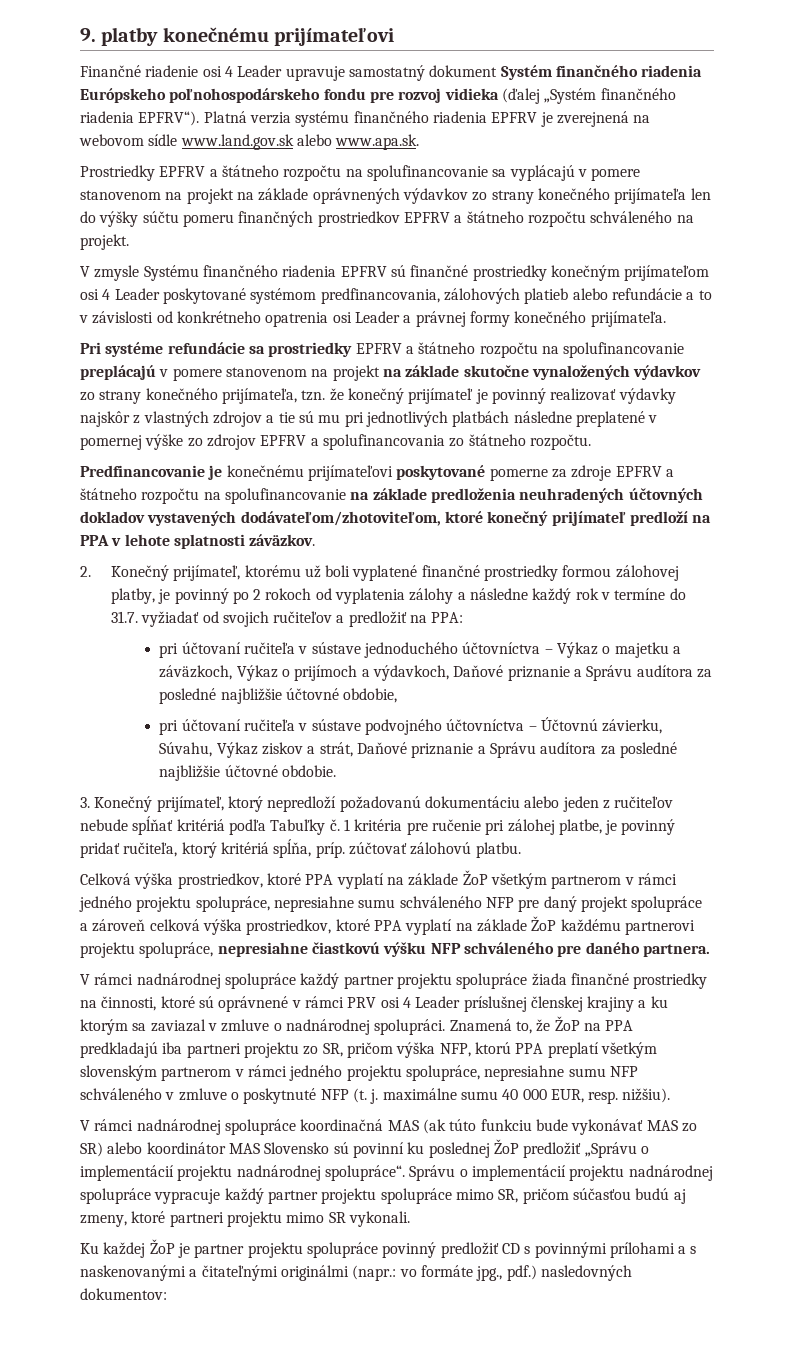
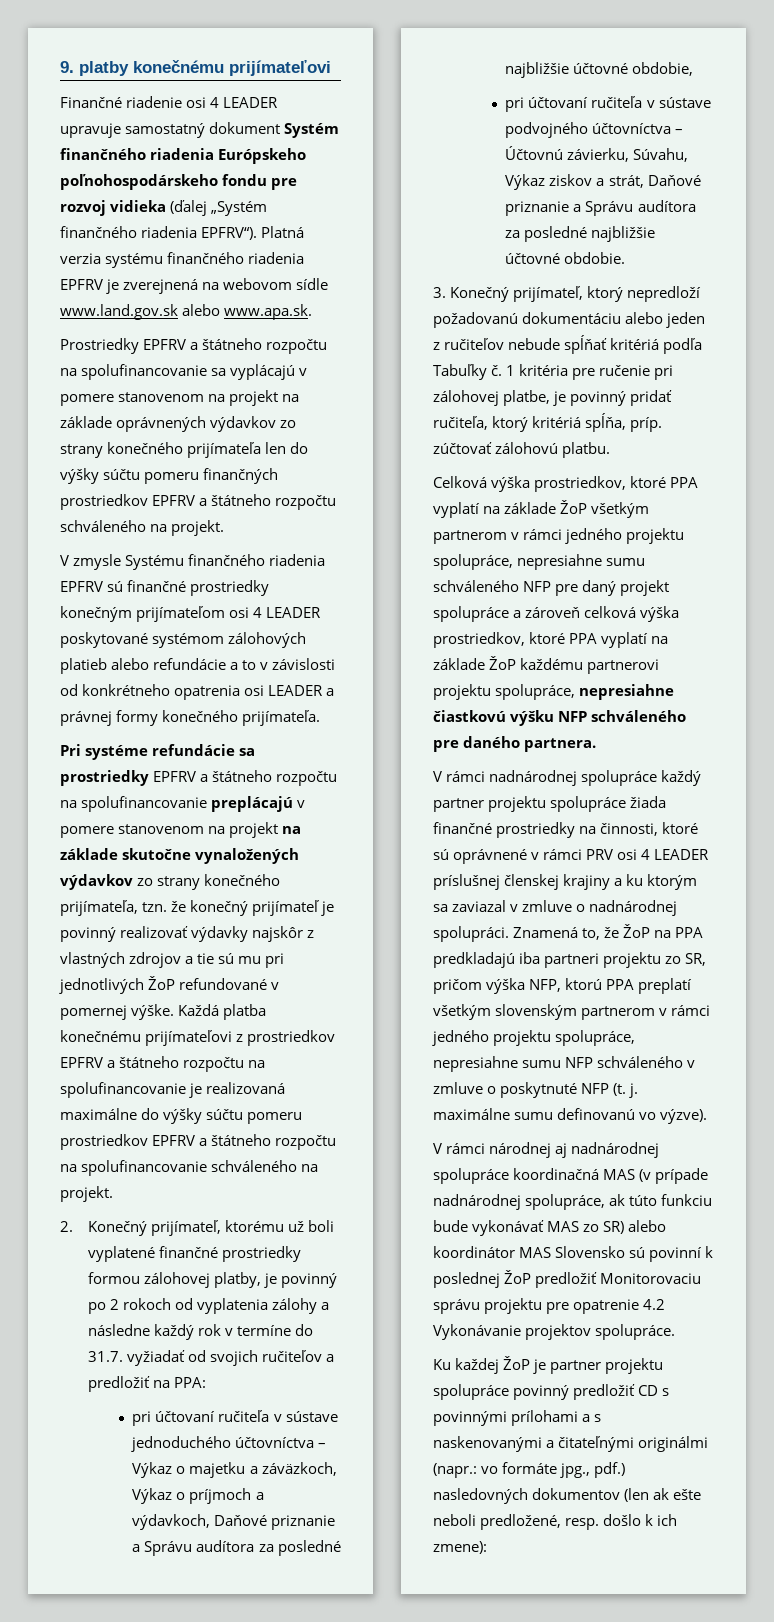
[237,65,283,77] Leader -> [223,97,279,108] LEADER
[114,288,160,300] Leader -> [266,607,322,618] LEADER
[320,288,440,304] predfinancovania, -> (225, 640) none
[354,311,400,323] Leader -> [268,685,324,696] LEADER
[452,411,658,427] [80,434,591,450] [80,465,674,481] [80,488,703,504] [80,511,712,526] [80,534,316,549] platbách následne preplatené v pomernej výške zo zdrojov EPFRV a spolufinancovania zo štátneho rozpočtu. // Predfinancovanie je konečnému prijímateľovi poskytované pomerne za zdroje EPFRV a štátneho rozpočtu na spolufinancovanie na základe predloženia neuhradených účtovných dokladov vystavených dodávateľom/zhotoviteľom, ktoré konečný prijímateľ predloží na PPA v lehote splatnosti záväzkov. -> [148,976,280,990] [60,1004,267,1020] [60,1030,336,1046] [60,1056,266,1072] [60,1082,286,1098] [60,1108,303,1124] [60,1134,337,1150] [60,1160,319,1176] [60,1186,113,1202] ŽoP refundované v pomernej výške. Každá platba konečnému prijímateľovi z prostriedkov EPFRV a štátneho rozpočtu na spolufinancovanie je realizovaná maximálne do výšky súčtu pomeru prostriedkov EPFRV a štátneho rozpočtu na spolufinancovanie schváleného na projekt.
[294,665,358,681] prijímoch -> [189,1488,252,1504] príjmoch
[507,819,555,835] zálohej -> [433,390,499,406] zálohovej
[415,996,461,1008] Leader -> [654,849,710,860] LEADER
[502,1088,671,1104] [80,1119,134,1131] 40 000 EUR, resp. nižšiu). // V rámci -> [557,1108,708,1124] [433,1142,568,1158] definovanú vo výzve). // V rámci národnej aj
[422,1119,446,1134] (ak -> [639,1168,709,1184] [433,1194,626,1210] (v prípade nadnárodnej spolupráce, ak
[407,1142,425,1154] ku -> [705,1246,714,1258] k
[584,1142,649,1158] [80,1165,713,1181] [80,1188,686,1204] [80,1211,410,1227] „Správu o implementácií projektu nadnárodnej spolupráce“. Správu o implementácií projektu nadnárodnej spolupráce vypracuje každý partner projektu spolupráce mimo SR, pričom súčasťou budú aj zmeny, ktoré partneri projektu mimo SR vykonali. -> [600,1273,702,1284] [433,1298,666,1314] [433,1324,676,1340] Monitorovaciu správu projektu pre opatrenie 4.2 Vykonávanie projektov spolupráce.
[80,1288,167,1300] dokumentov: -> [532,1488,702,1502] [433,1514,678,1530] [433,1541,487,1554] dokumentov (len ak ešte neboli predložené, resp. došlo k ich zmene):

